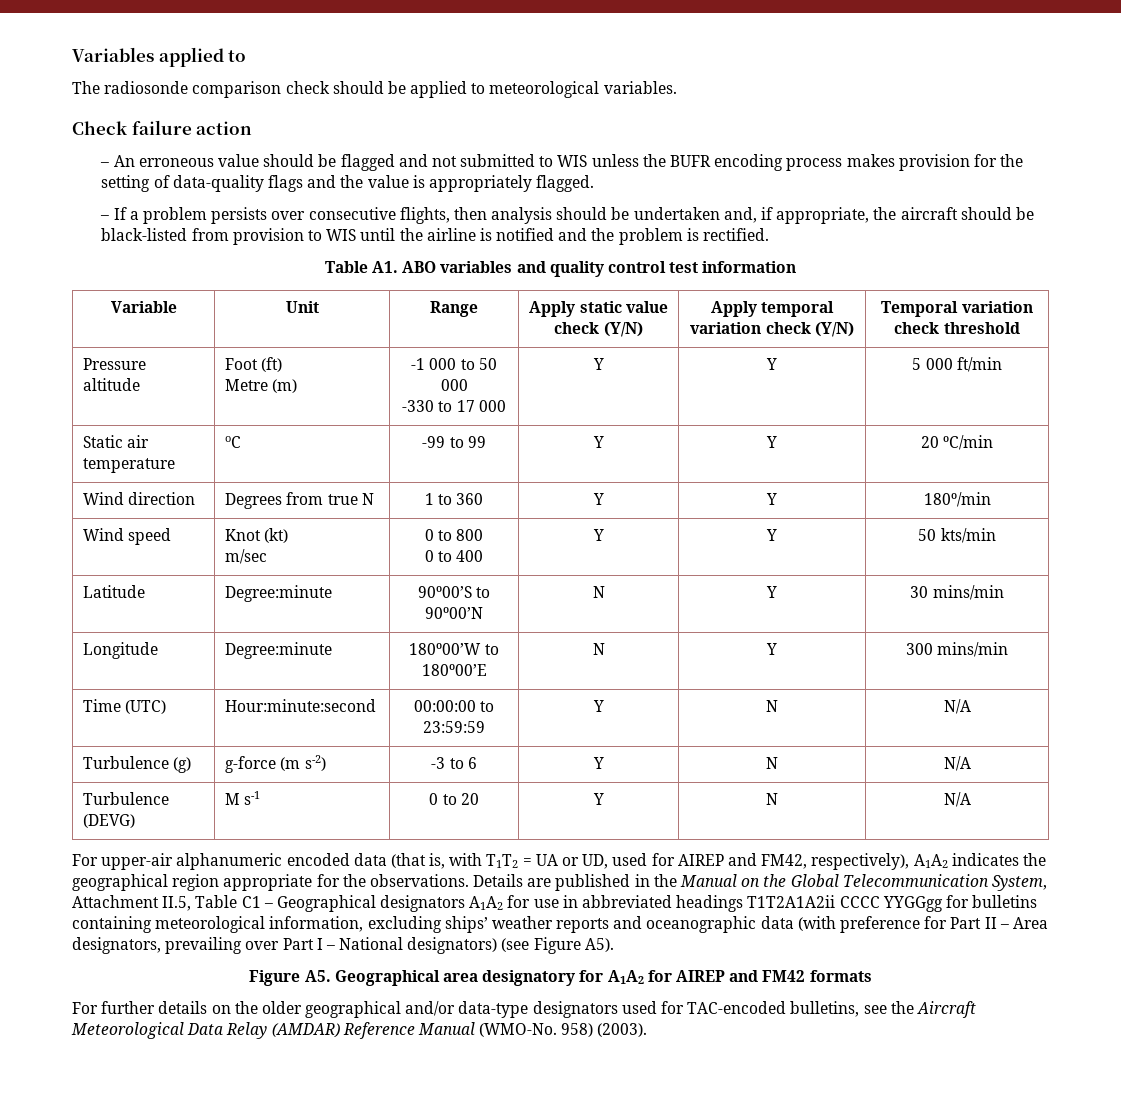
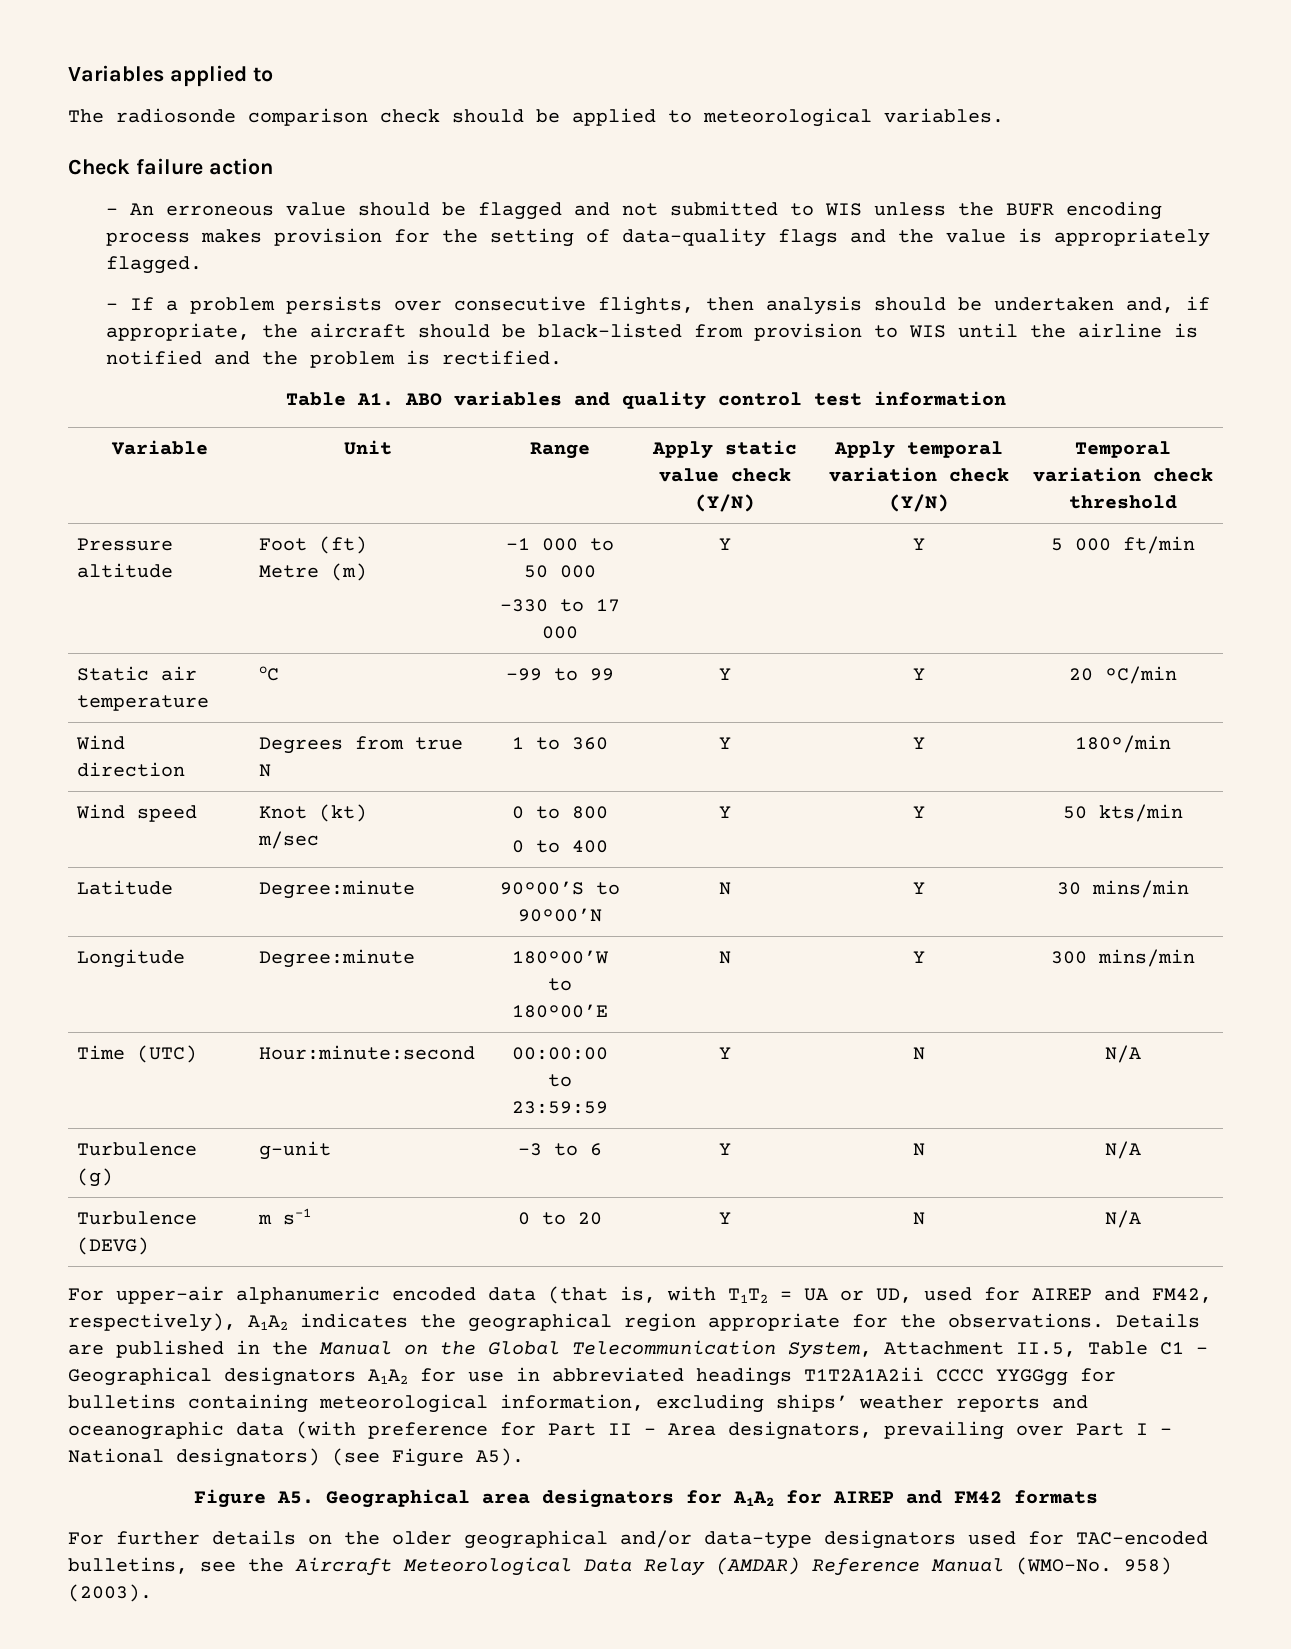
[225,755,326,773] g-force (m s-2) -> [259,1141,332,1160] g-unit
[225,793,241,805] M -> [258,1214,273,1224] m
[482,970,576,986] designatory -> [541,1489,674,1508] designators

